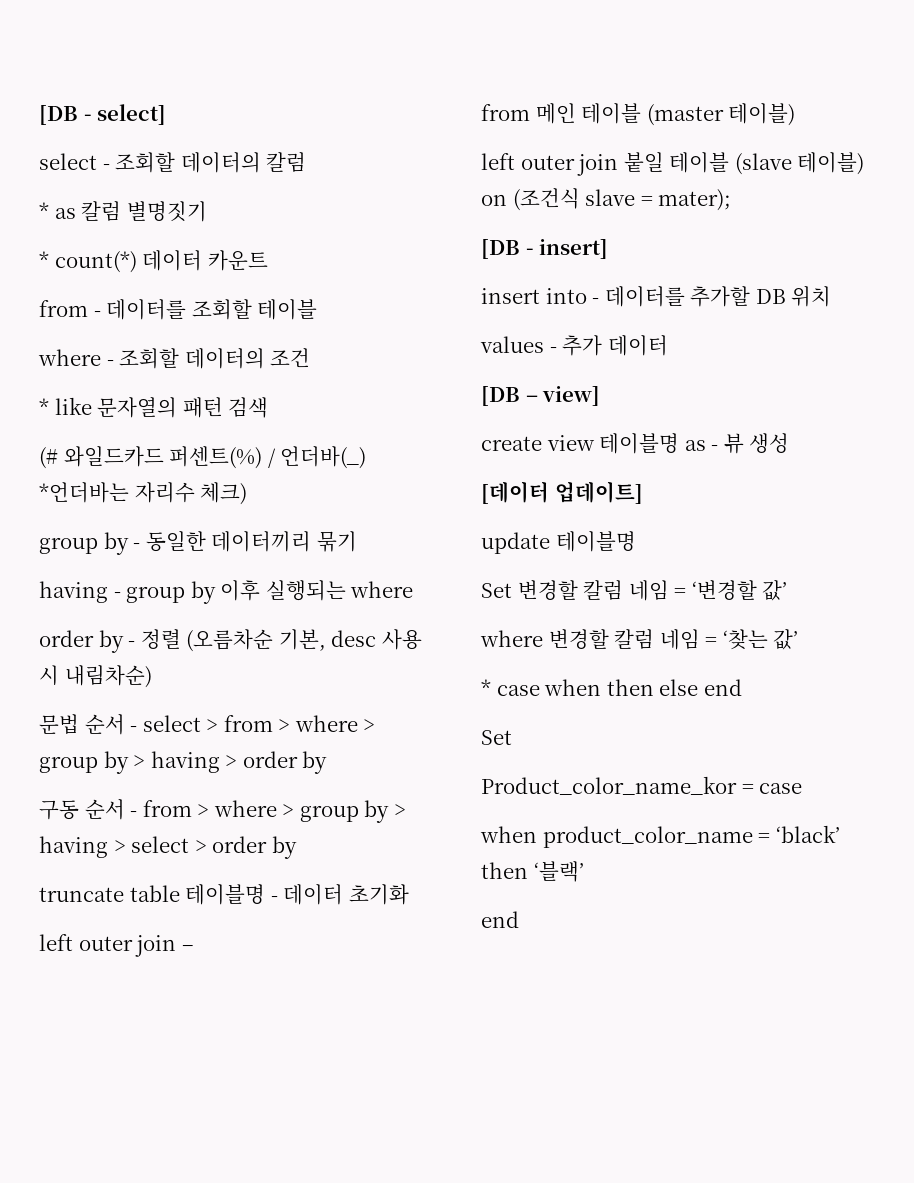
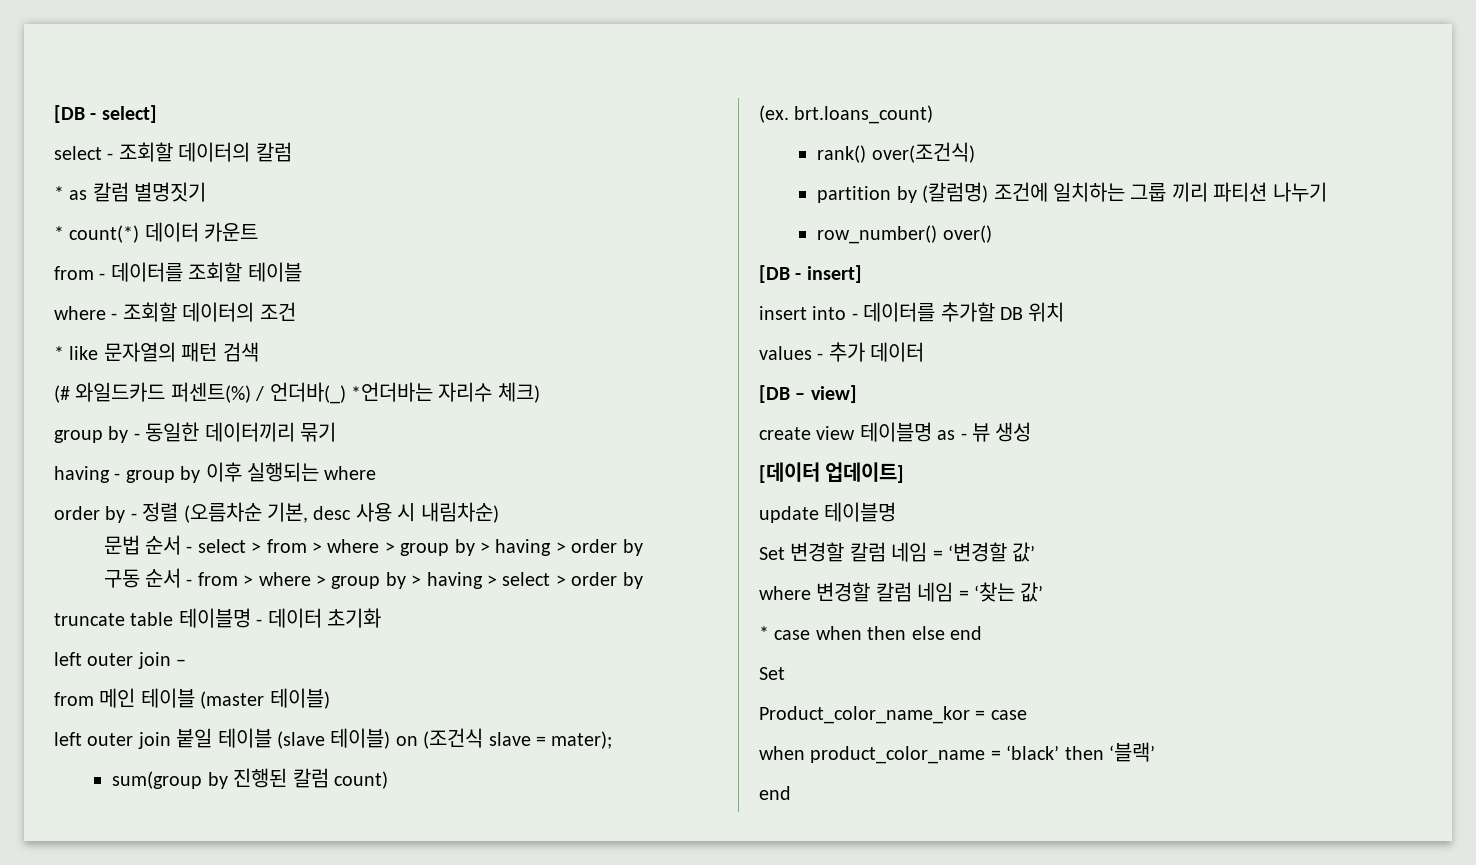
(732, 200) none -> [112,768,388,789] [759,105,934,124] [817,142,975,163] [817,182,1327,203] [817,225,992,244] // sum(group by 진행된 칼럼 count) // (ex. brt.loans_count) // rank() over(조건식) // partition by (칼럼명) 조건에 일치하는 그룹 끼리 파티션 나누기 // row_number() over()

